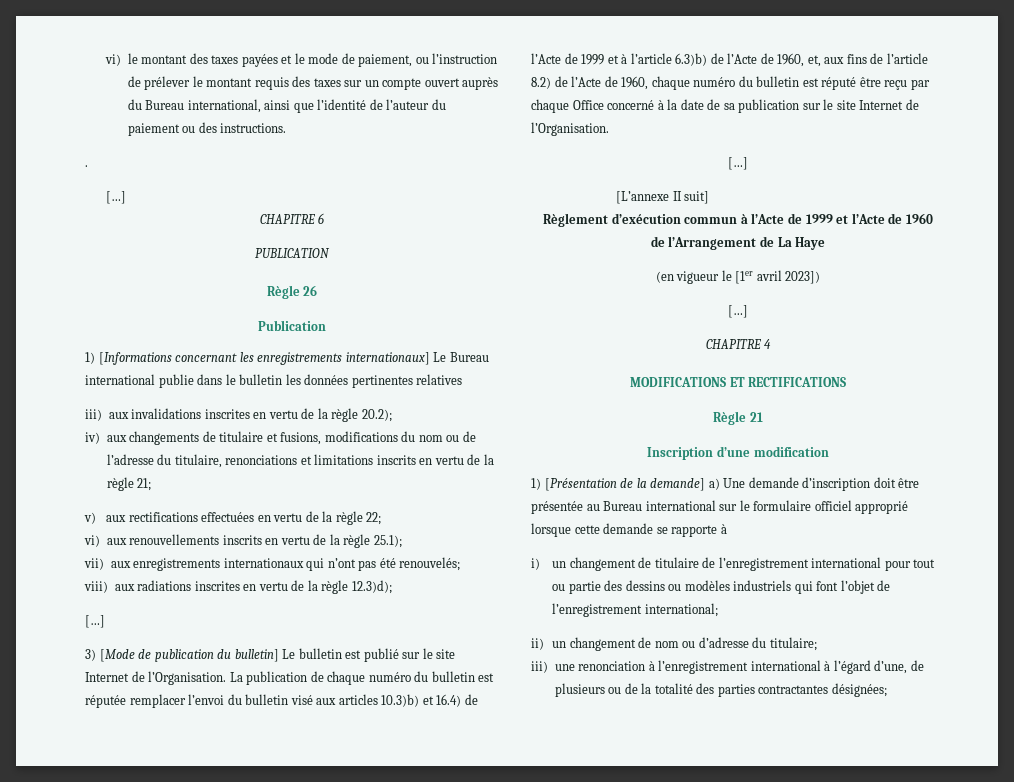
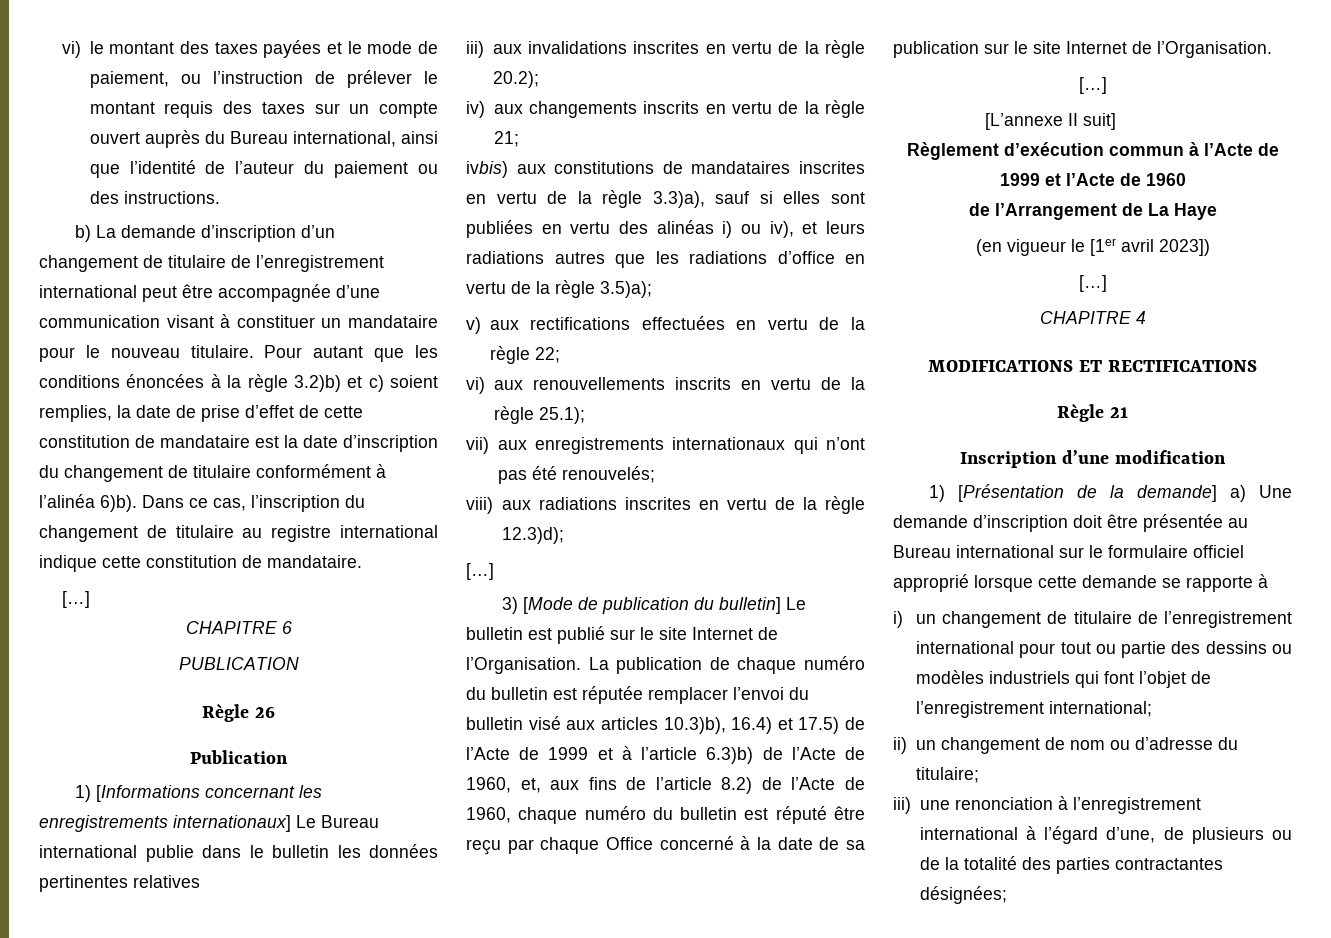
[85,165,88,167] . -> [75,225,336,242] [39,255,384,272] [39,284,380,302] [39,314,438,328] [39,345,438,362] [39,374,438,392] [39,405,363,422] [39,435,438,452] [39,464,386,482] [39,494,365,512] [39,525,439,542] [39,555,362,572] b) La demande d’inscription d’un changement de titulaire de l’enregistrement international peut être accompagnée d’une communication visant à constituer un mandataire pour le nouveau titulaire. Pour autant que les conditions énoncées à la règle 3.2)b) et c) soient remplies, la date de prise d’effet de cette constitution de mandataire est la date d’inscription du changement de titulaire conformément à l’alinéa 6)b). Dans ce cas, l’inscription du changement de titulaire au registre international indique cette constitution de mandataire.
[202,431,476,445] [106,454,374,468] de titulaire et fusions, modifications du nom ou de l’adresse du titulaire, renonciations et limitations -> (638, 109) none
(152, 484) none -> [466,161,865,178] [466,190,865,208] [466,220,865,238] [466,251,865,268] [466,280,652,298] // ivbis) aux constitutions de mandataires inscrites en vertu de la règle 3.3)a), sauf si elles sont publiées en vertu des alinéas i) ou iv), et leurs radiations autres que les radiations d’office en vertu de la règle 3.5)a);
[381,694,462,707] 10.3)b) et 16.4) -> [663,717,840,734] 10.3)b), 16.4) et 17.5)

